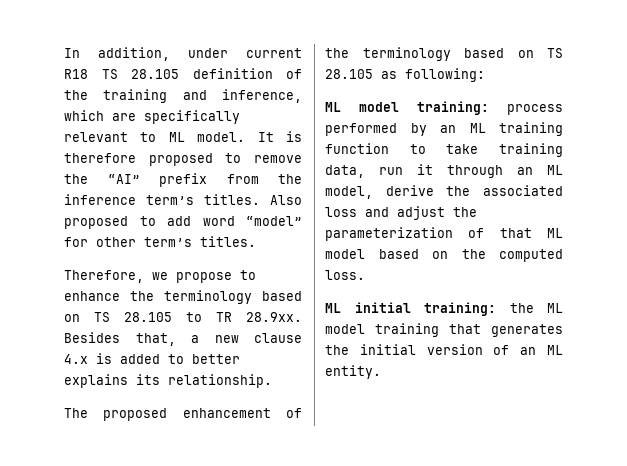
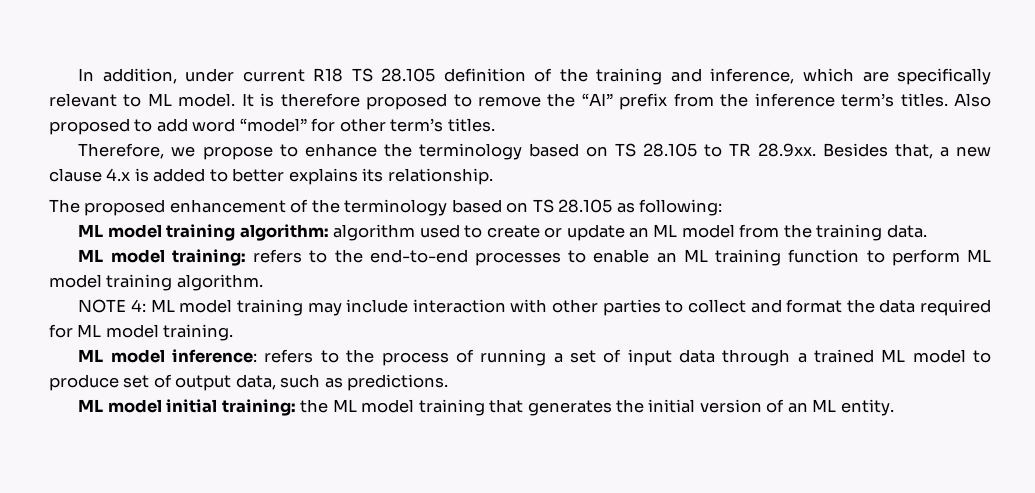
[417,101,563,115] [325,123,427,136] training: process performed by -> [166,224,927,241] [78,249,650,266] training algorithm: algorithm used to create or update an ML model from the training data. // ML model training: refers to the end-to-end processes to enable
[446,143,563,157] [325,164,563,178] [325,185,563,199] [325,206,477,220] [325,227,563,241] [325,249,563,262] [325,270,365,280] [325,303,341,313] take training data, run it through an ML model, derive the associated loss and adjust the parameterization of that ML model based on the computed loss. // ML -> [891,249,991,266] [49,274,263,291] [78,299,991,316] [49,324,234,341] [78,349,992,366] [49,374,449,391] [78,399,162,413] perform ML model training algorithm. // NOTE 4: ML model training may include interaction with other parties to collect and format the data required for ML model training. // ML model inference: refers to the process of running a set of input data through a trained ML model to produce set of output data, such as predictions. // ML model

